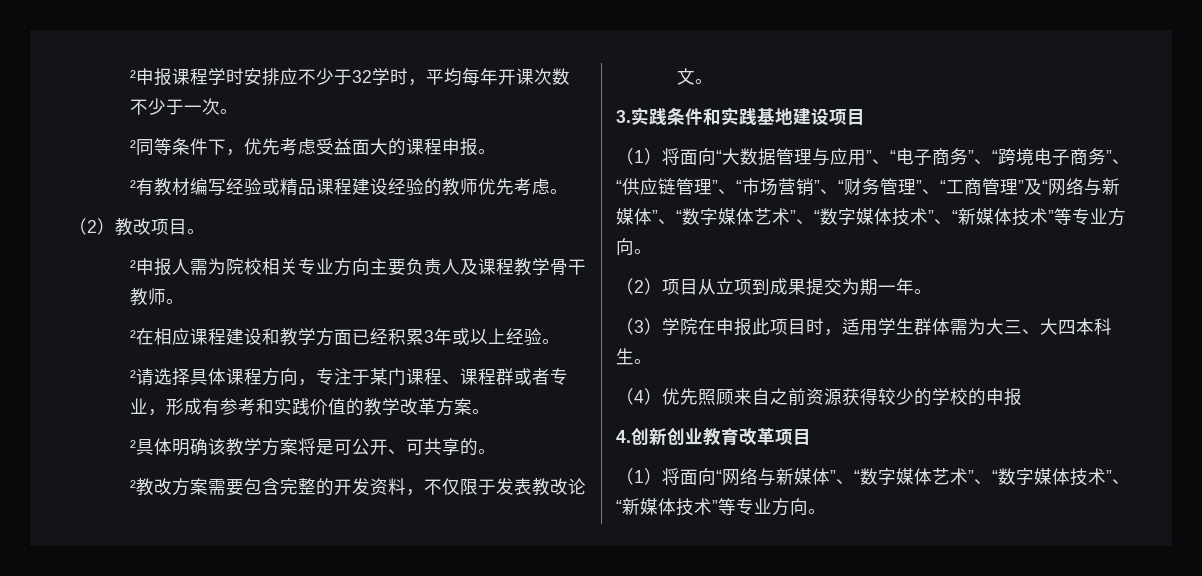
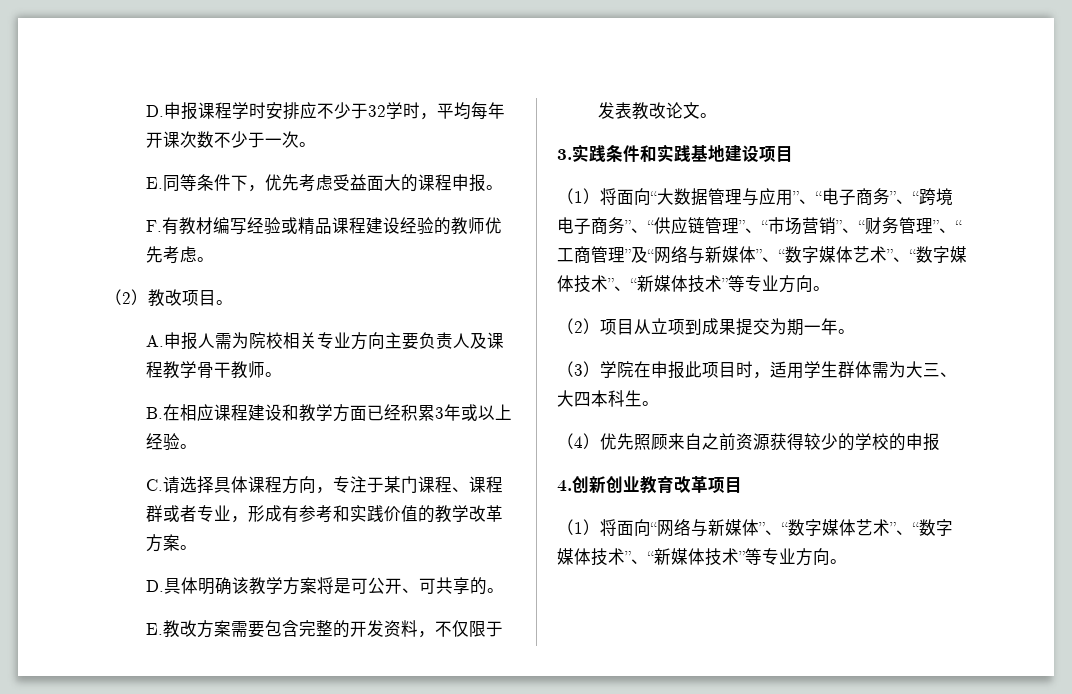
[129,70,136,83] ² -> [146,105,165,117] D.
[129,140,136,153] ² -> [146,177,164,189] E.
[129,180,136,193] ² -> [146,220,163,232] F.
[129,260,136,273] ² -> [146,335,165,347] A.
[129,330,136,343] ² -> [146,407,164,419] B.
[129,370,136,383] ² -> [146,479,164,491] C.
[129,440,136,453] ² -> [146,580,165,592] D.
[129,480,136,493] ² -> [146,623,164,635] E.

